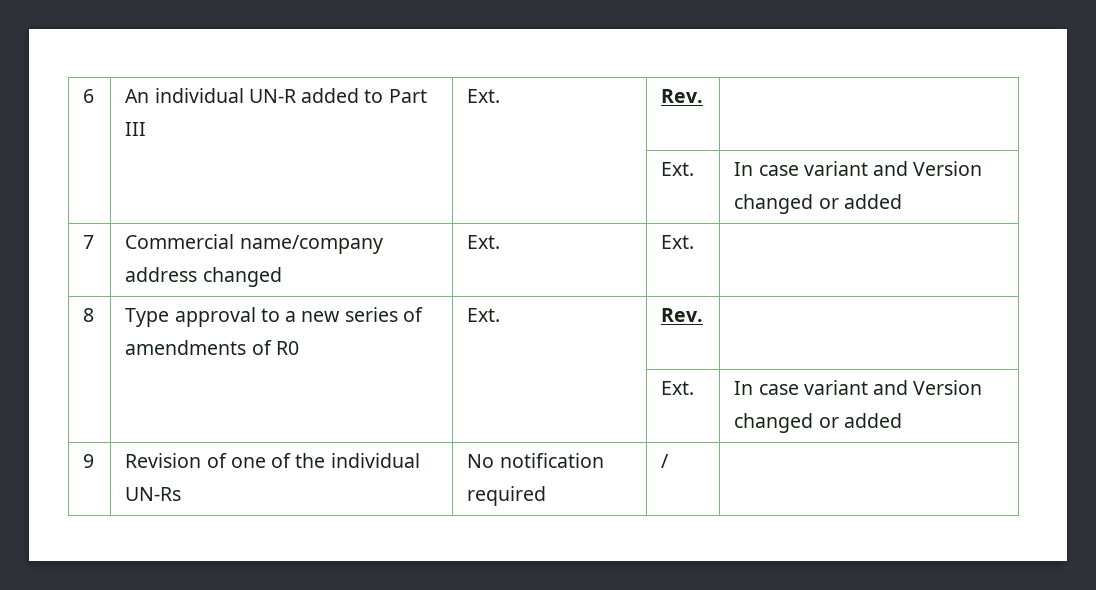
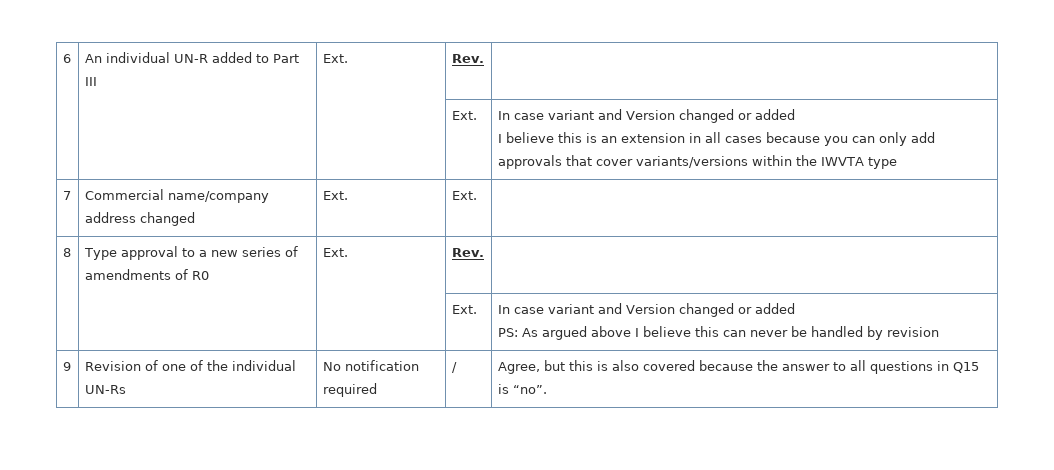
(902, 201) none -> [497,132,935,146] [497,155,897,169] // I believe this is an extension in all cases because you can only add approvals that cover variants/versions within the IWVTA type
(902, 420) none -> [497,326,939,340] // PS: As argued above I believe this can never be handled by revision
(670, 461) none -> [497,360,979,374] [497,384,547,394] Agree, but this is also covered because the answer to all questions in Q15 is “no”.

